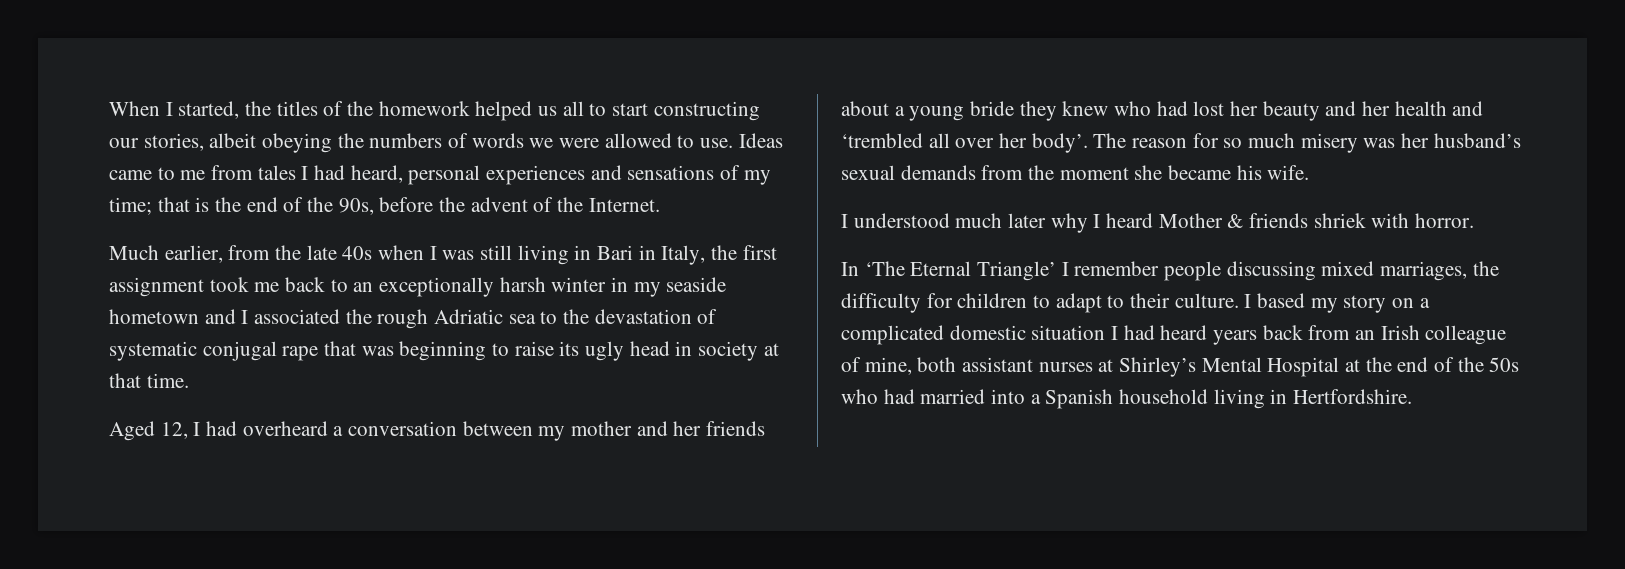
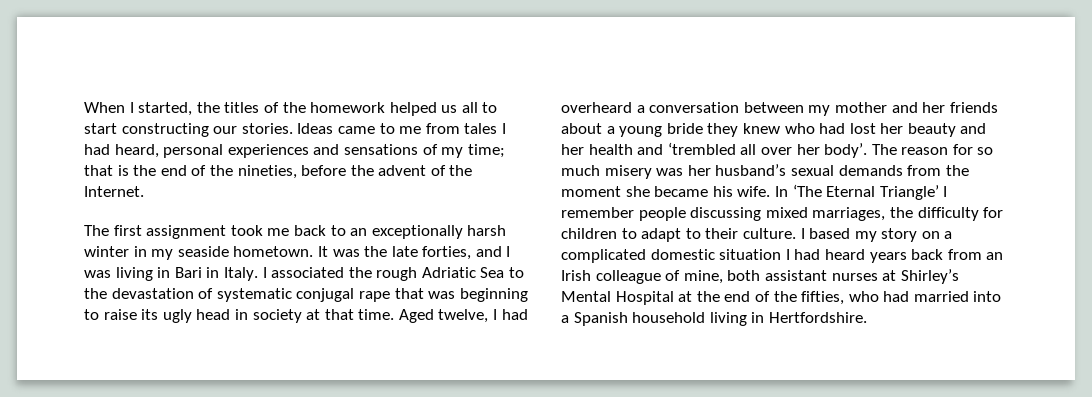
[143,133,734,153] stories, albeit obeying the numbers of words we were allowed to use. -> [241,123,293,134] stories.
[338,198,374,215] 90s, -> [237,165,297,179] nineties,
[109,245,738,265] Much earlier, from the late 40s when I was still living in Bari in Italy, the -> [84,225,109,236] The
[109,309,236,324] hometown and -> [233,246,511,260] [84,267,258,281] hometown. It was the late forties, and I was living in Bari in Italy.
[508,314,536,324] sea -> [480,267,505,278] Sea
[109,421,188,441] // Aged 12, -> [398,309,489,323] Aged twelve,
[841,213,1475,233] // I understood much later why I heard Mother & friends shriek with horror. // -> (771, 191) none
[1489,357,1520,372] 50s -> [801,291,845,305] fifties,

